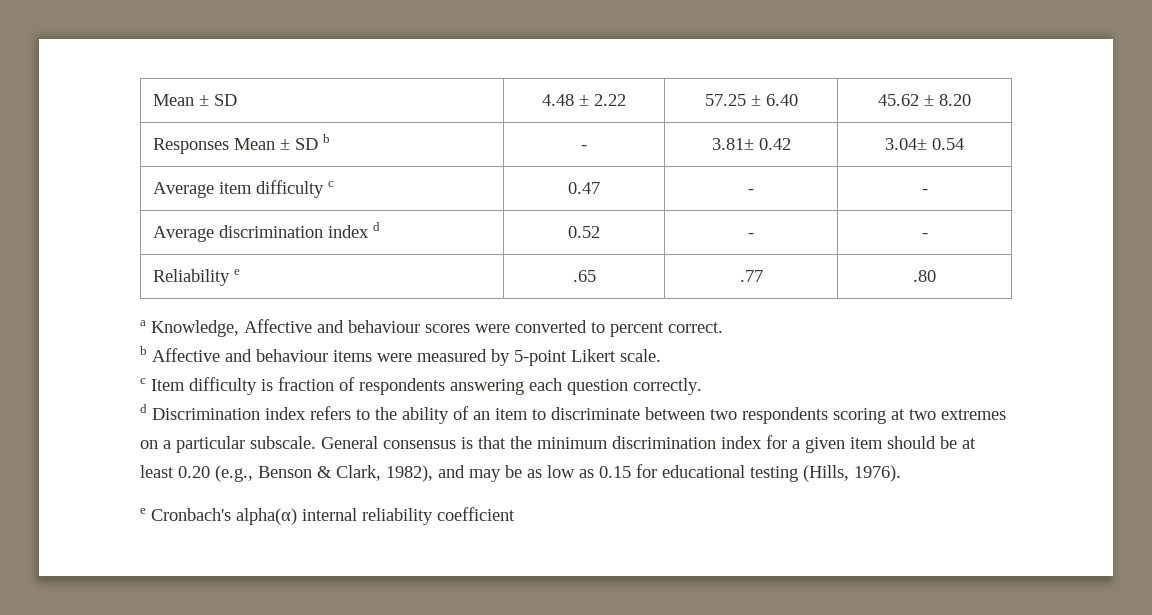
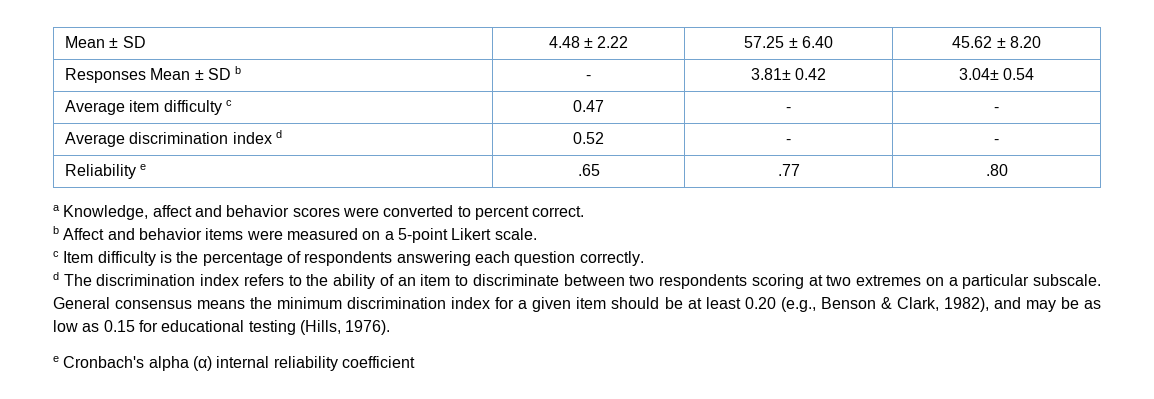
[244,319,420,333] Affective and behaviour -> [152,205,290,217] affect and behavior
[152,348,328,362] Affective and behaviour -> [63,228,202,240] Affect and behavior
[491,349,510,366] by -> [362,231,394,240] on a
[278,377,334,391] fraction -> [176,251,283,266] the percentage
[152,408,260,420] Discrimination -> [63,274,196,286] The discrimination
[461,436,506,449] is that -> [197,300,246,309] means
[236,508,297,525] alpha(α) -> [148,356,212,371] alpha (α)

